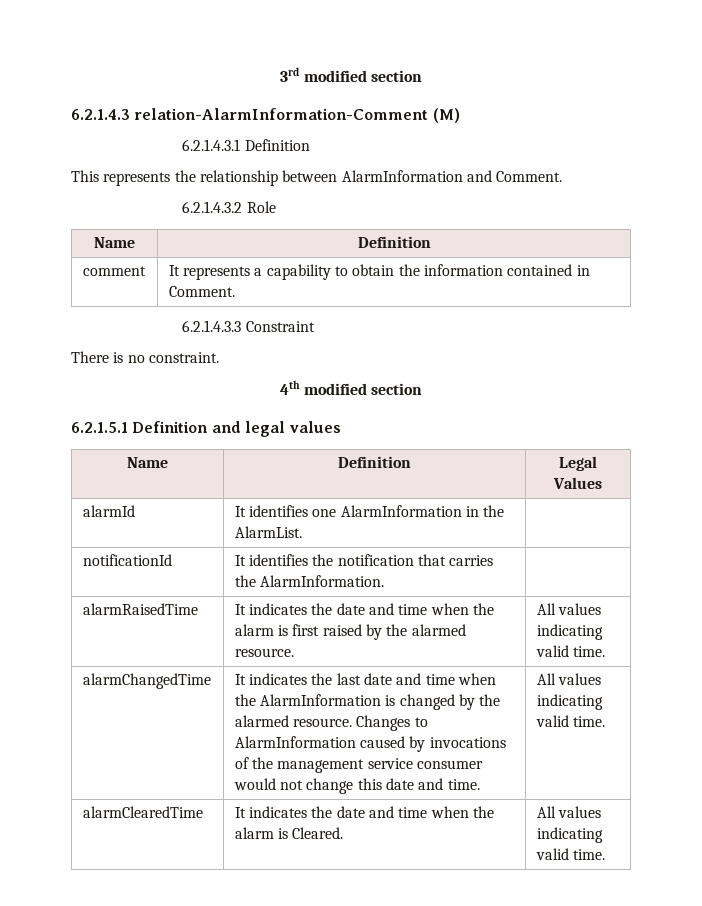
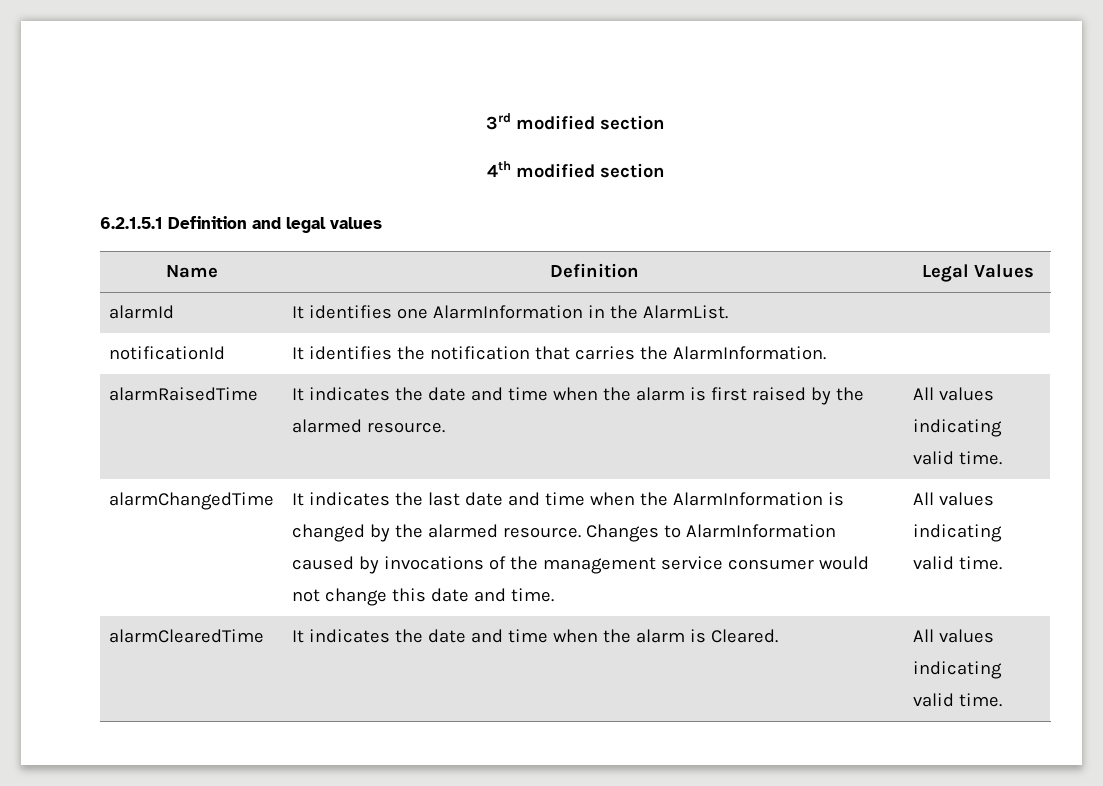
[71,108,460,123] [182,139,310,151] [71,170,563,186] [182,201,276,213] [94,237,135,248] [357,236,431,248] [82,266,146,276] [168,264,590,280] [168,286,235,297] [182,320,315,332] [71,351,219,363] // 6.2.1.4.3 relation-AlarmInformation-Comment (M) // 6.2.1.4.3.1 Definition // This represents the relationship between AlarmInformation and Comment. // 6.2.1.4.3.2 Role // Name | Definition // comment | It represents a capability to obtain the information contained in Comment. // 6.2.1.4.3.3 Constraint // There is no constraint. -> (665, 122) none

